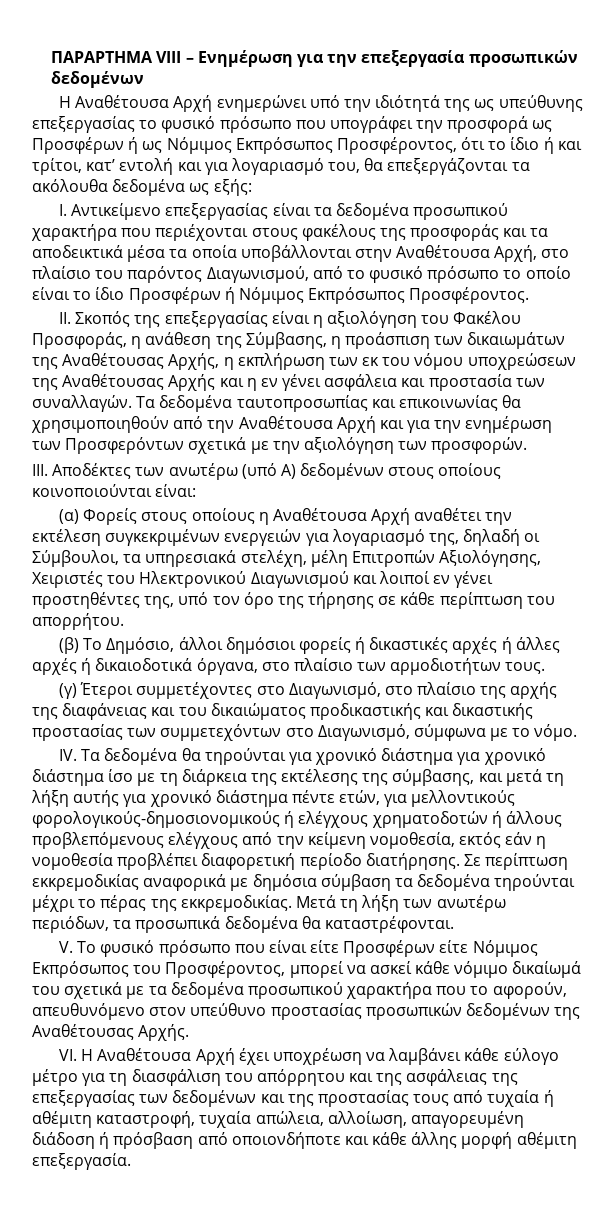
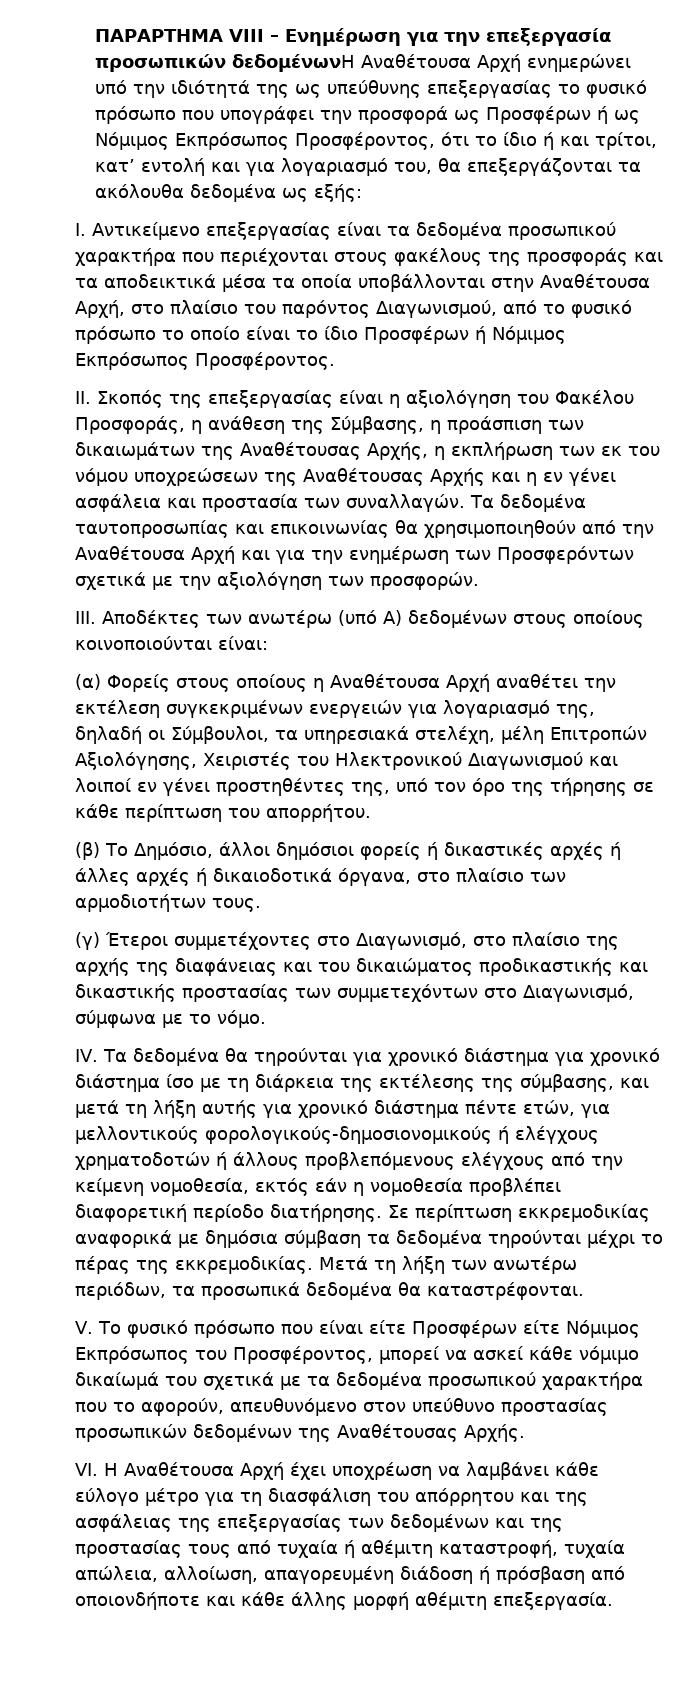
[51,71,145,88] [58,96,71,108] δεδομένων // Η -> [232,54,356,72] δεδομένωνΗ

